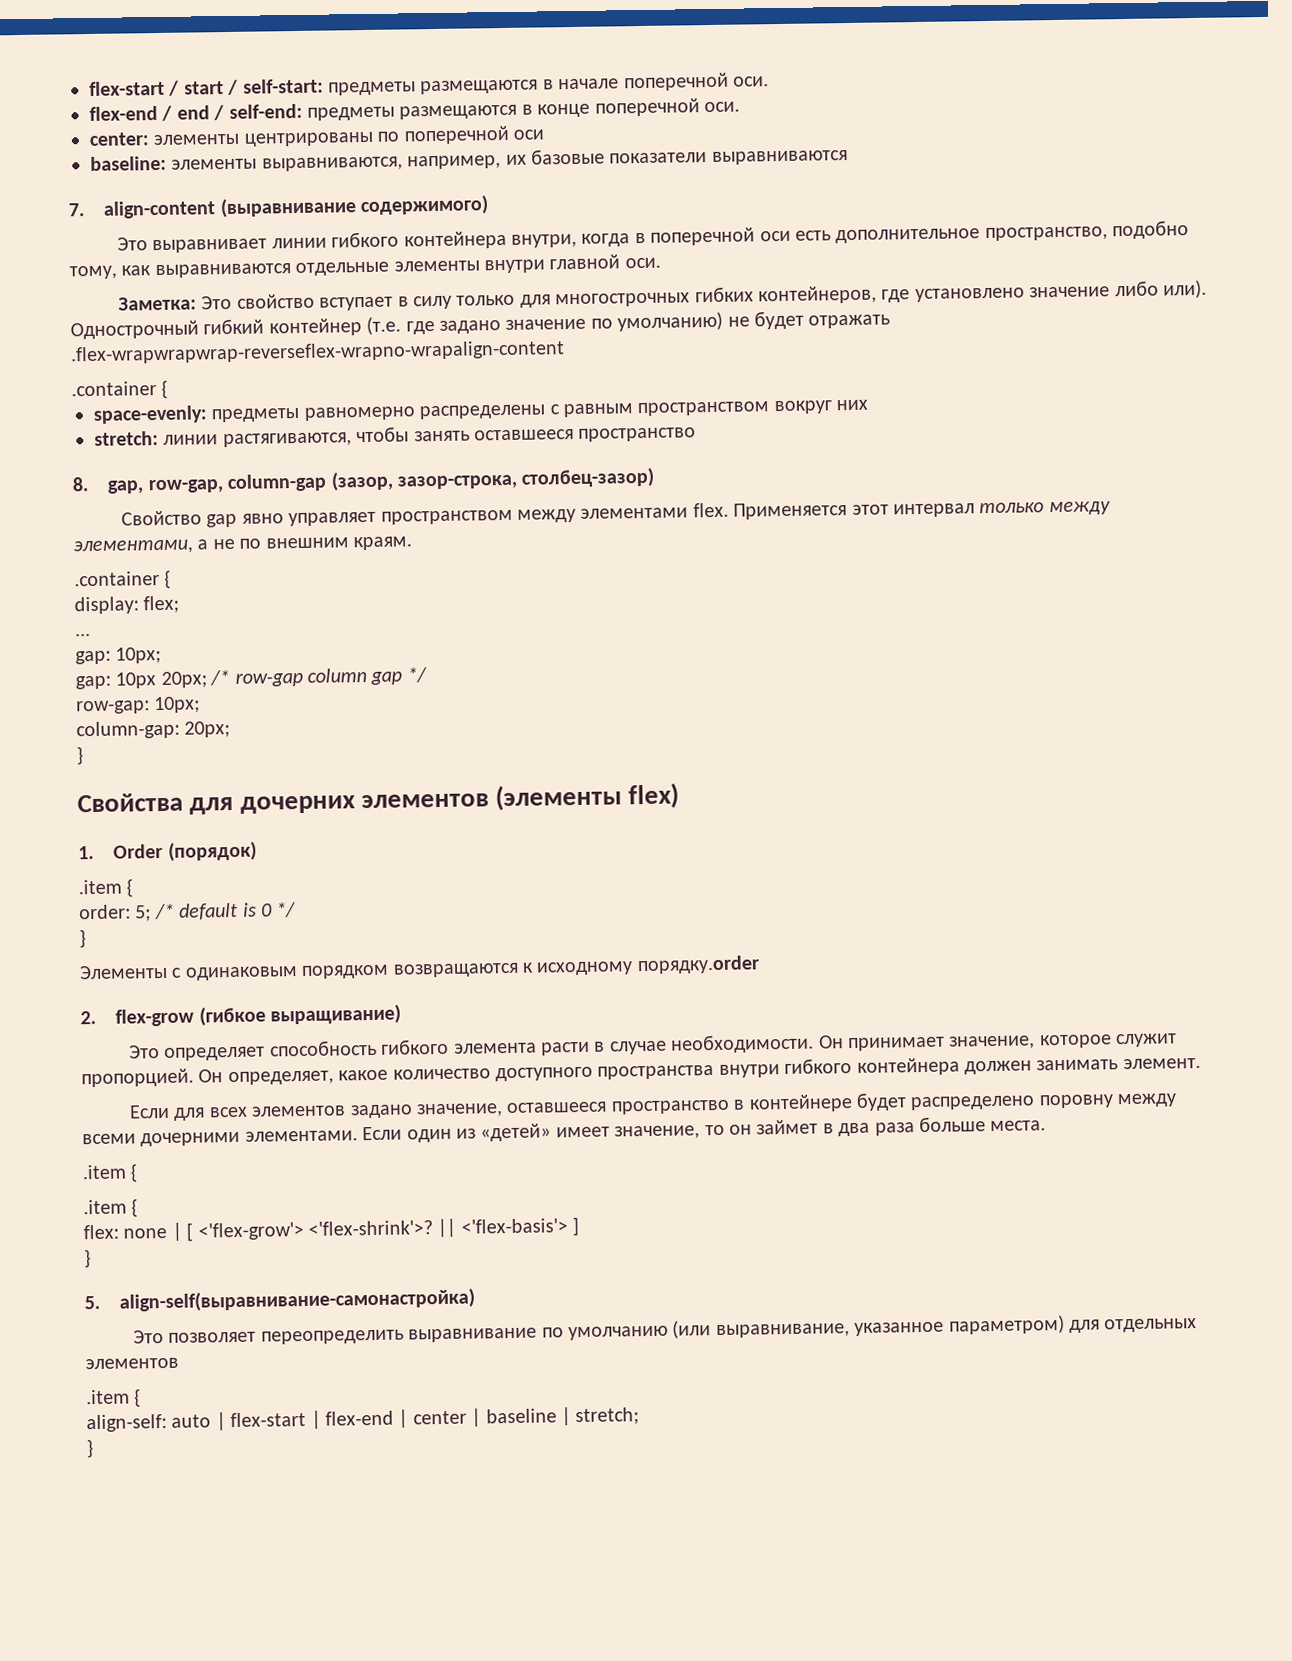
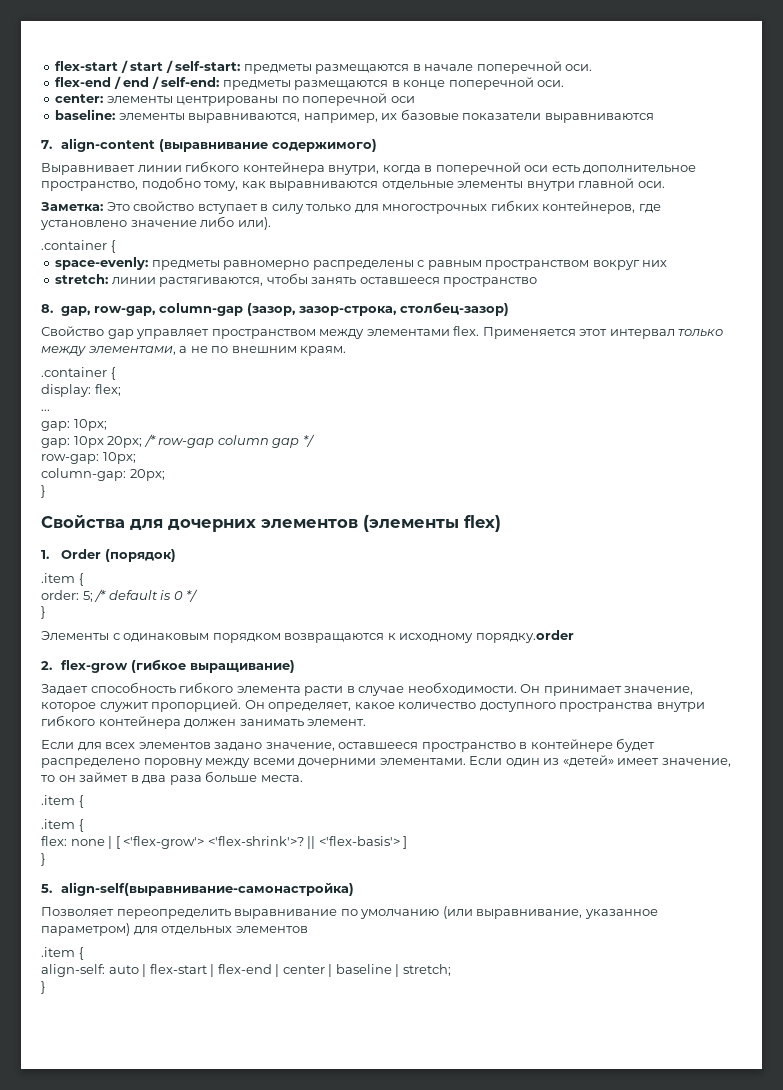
[116,237,268,254] Это выравнивает -> [41,163,135,175] Выравнивает
[70,310,891,340] [70,340,565,365] Однострочный гибкий контейнер (т.е. где задано значение по умолчанию) не будет отражать .flex-wrapwrapwrap-reverseflex-wrapno-wrapalign-content -> (271, 223) none
[241,513,284,524] явно -> (134, 334) none
[128,1045,266,1062] Это определяет -> [41,684,88,695] Задает
[132,1330,257,1344] Это позволяет -> [41,907,114,916] Позволяет

